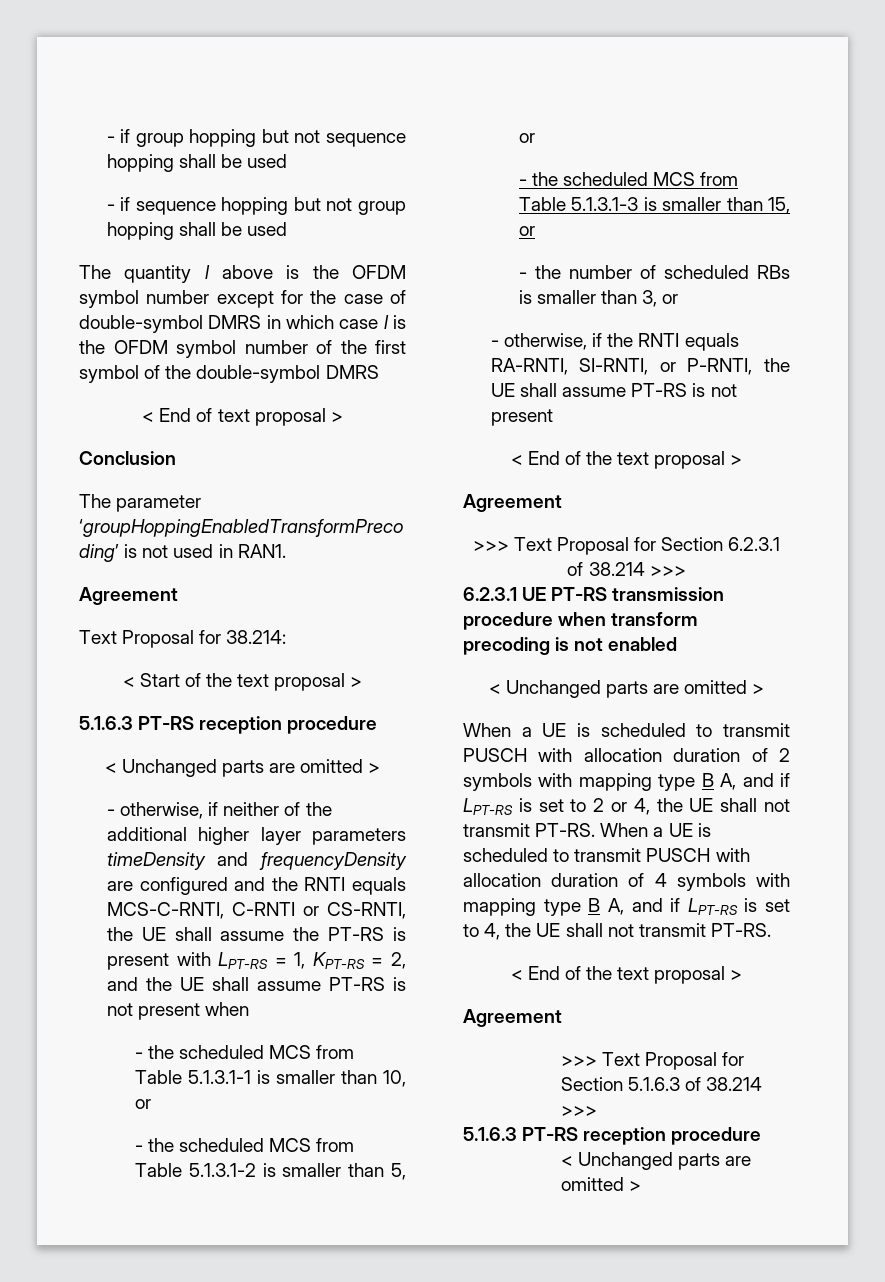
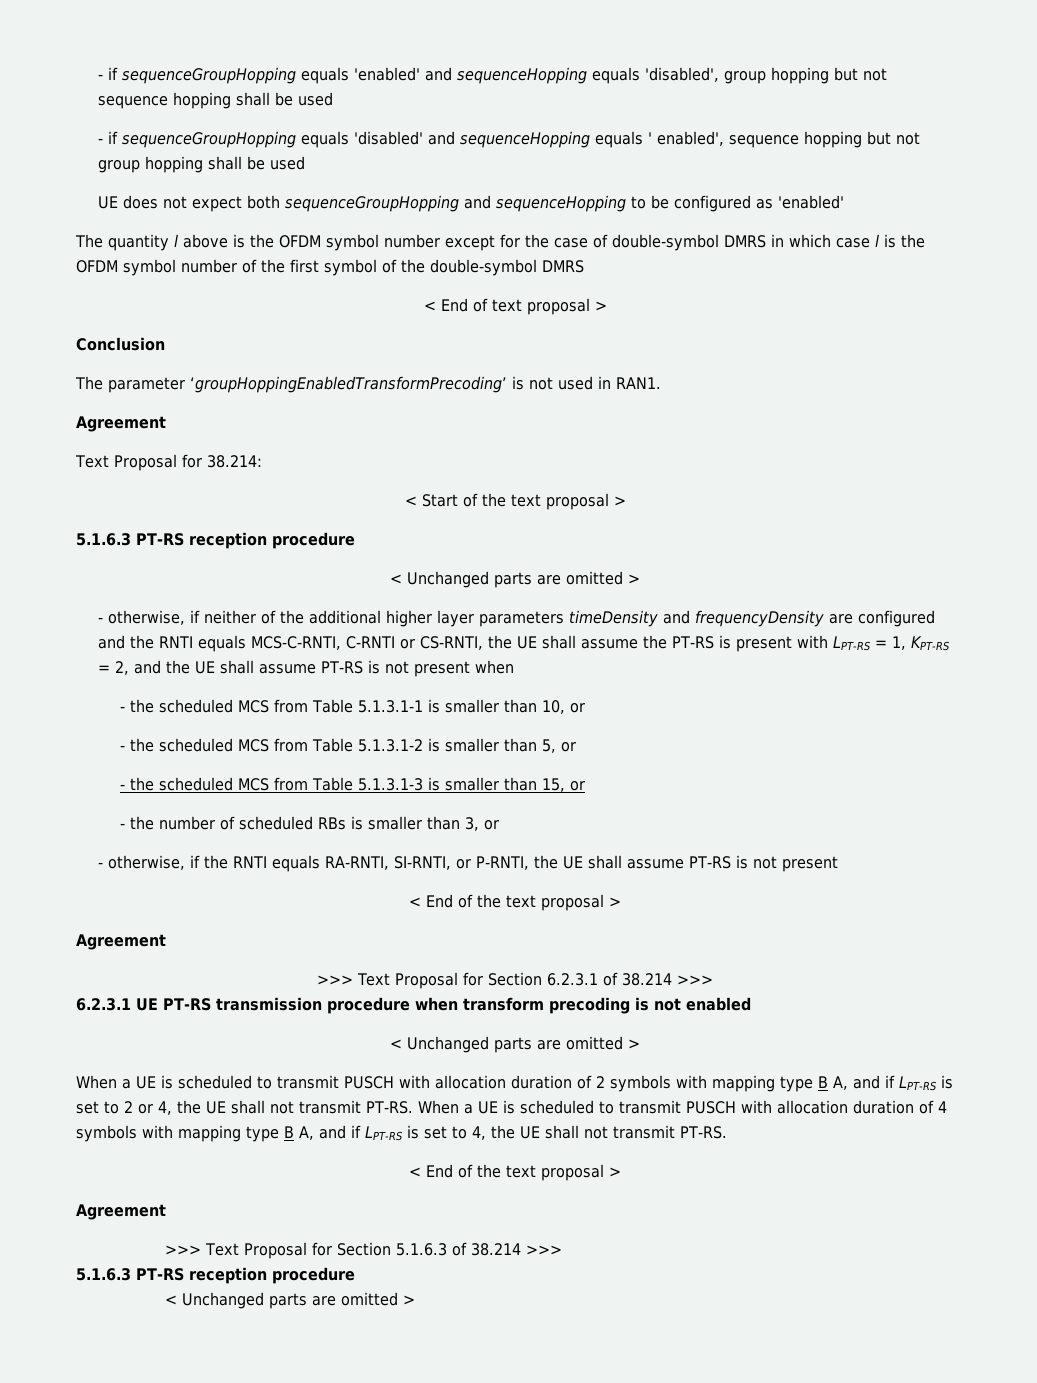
[106,129,131,143] - if -> [98,67,720,84] - if sequenceGroupHopping equals 'enabled' and sequenceHopping equals 'disabled',
(131, 204) none -> [122,131,725,148] sequenceGroupHopping equals 'disabled' and sequenceHopping equals ' enabled',
(288, 229) none -> [98,195,845,212] // UE does not expect both sequenceGroupHopping and sequenceHopping to be configured as 'enabled'

